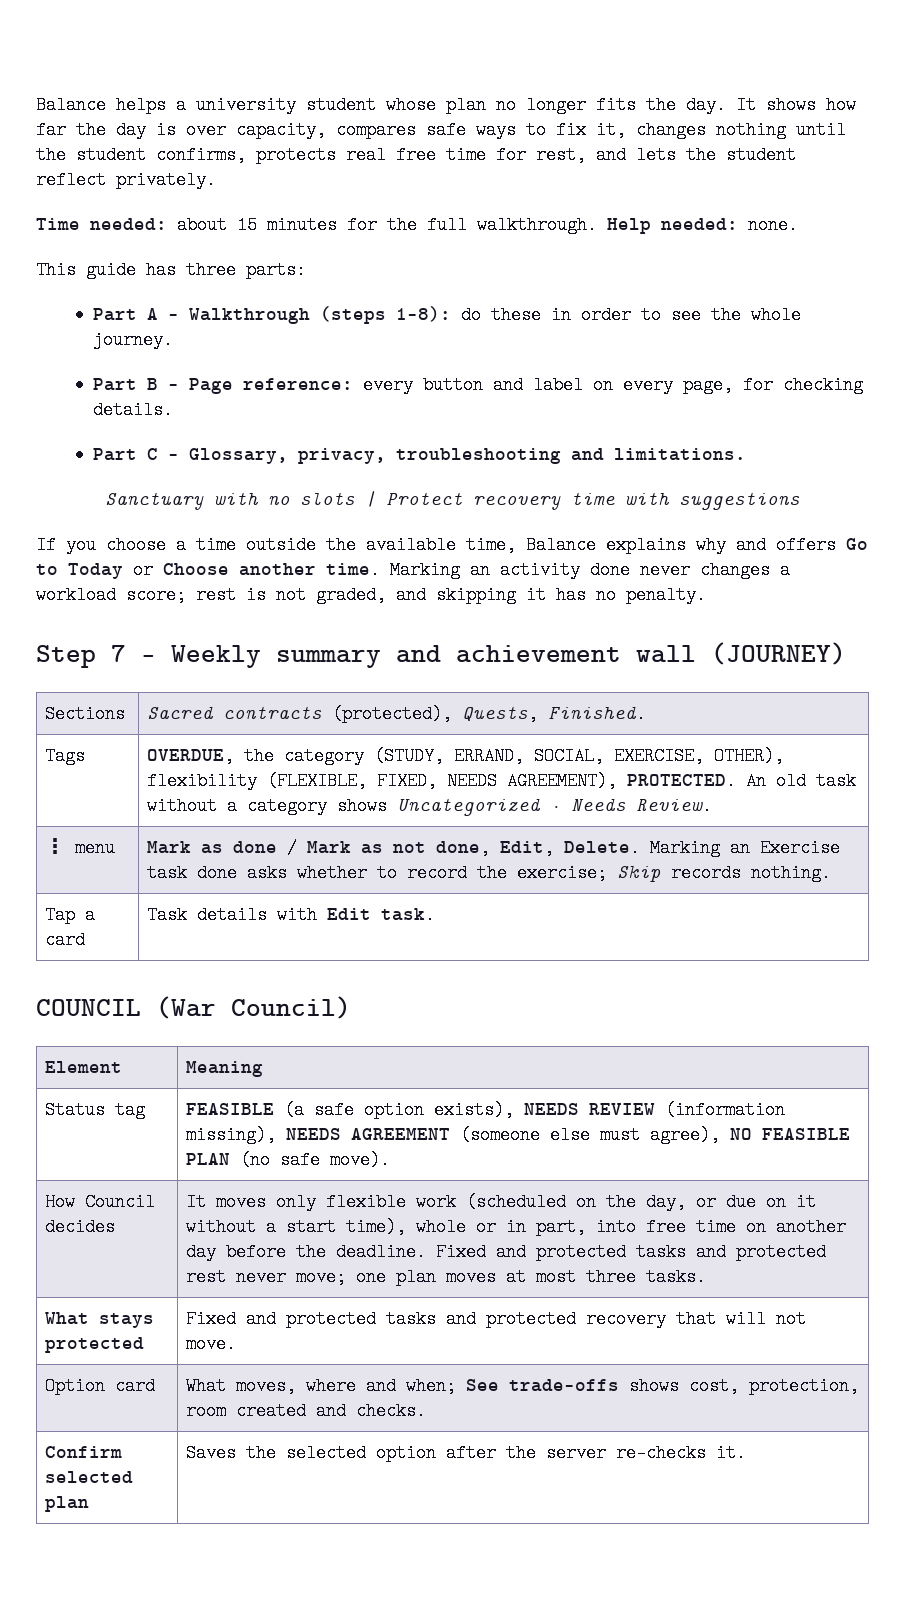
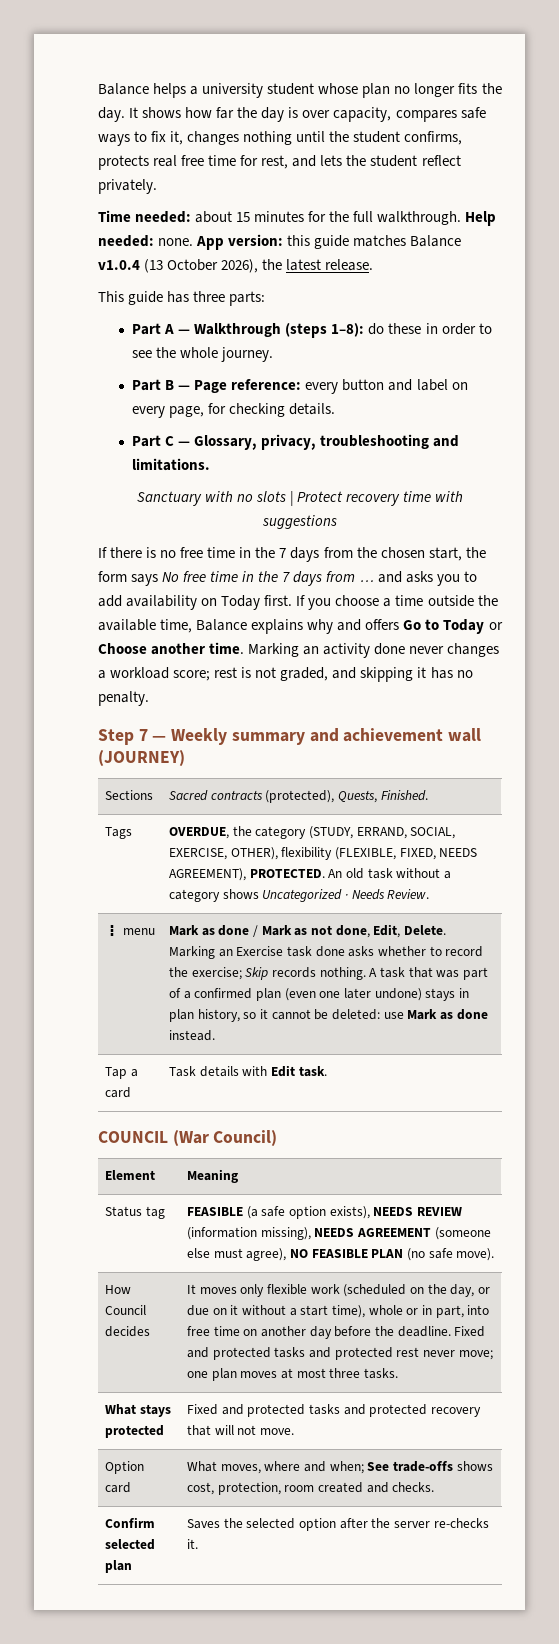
(798, 225) none -> [196,234,462,250] [98,259,374,273] App version: this guide matches Balance v1.0.4 (13 October 2026), the latest release.
(56, 545) none -> [110,547,486,562] [98,571,477,586] [98,595,306,610] there is no free time in the 7 days from the chosen start, the form says No free time in the 7 days from … and asks you to add availability on Today first. If
(831, 873) none -> [369,967,488,980] [169,988,469,1001] [169,1009,488,1022] [169,1030,216,1041] A task that was part of a confirmed plan (even one later undone) stays in plan history, so it cannot be deleted: use Mark as done instead.

